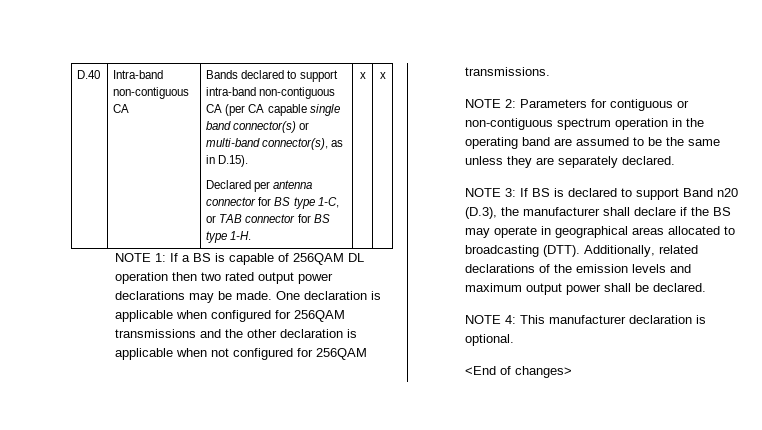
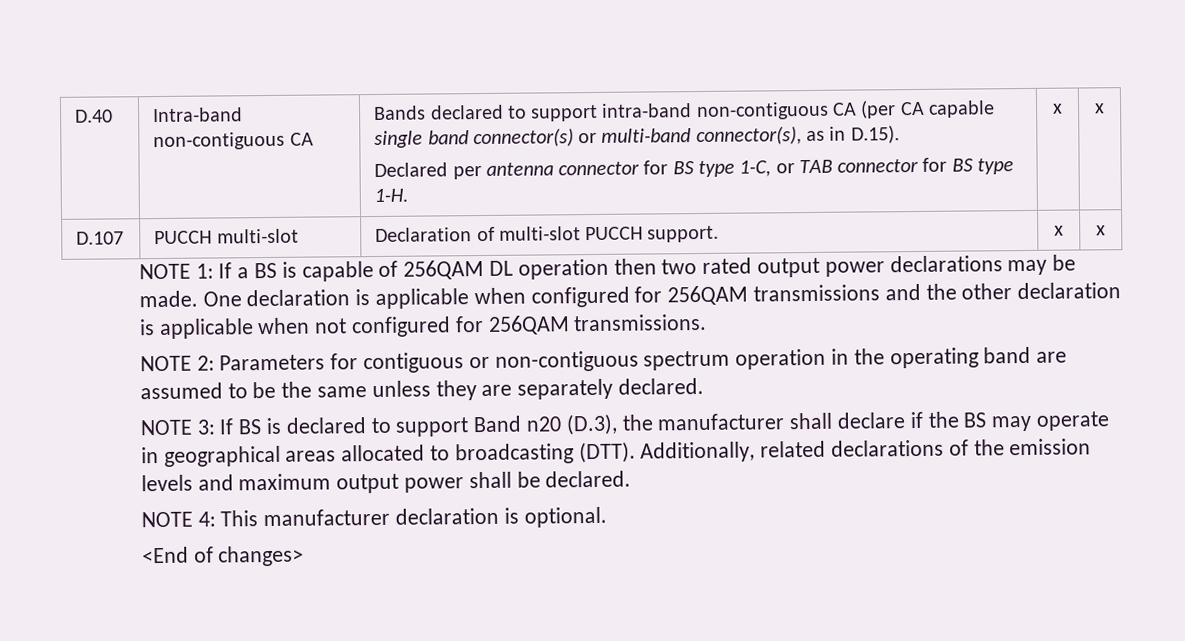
(386, 75) none -> [76,231,125,245] [154,228,299,245] [375,225,720,243] [1054,225,1064,236] [1096,225,1106,236] // D.107 | PUCCH multi-slot | Declaration of multi-slot PUCCH support. | x | x

